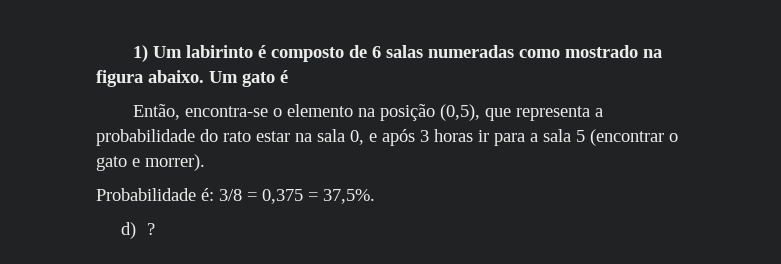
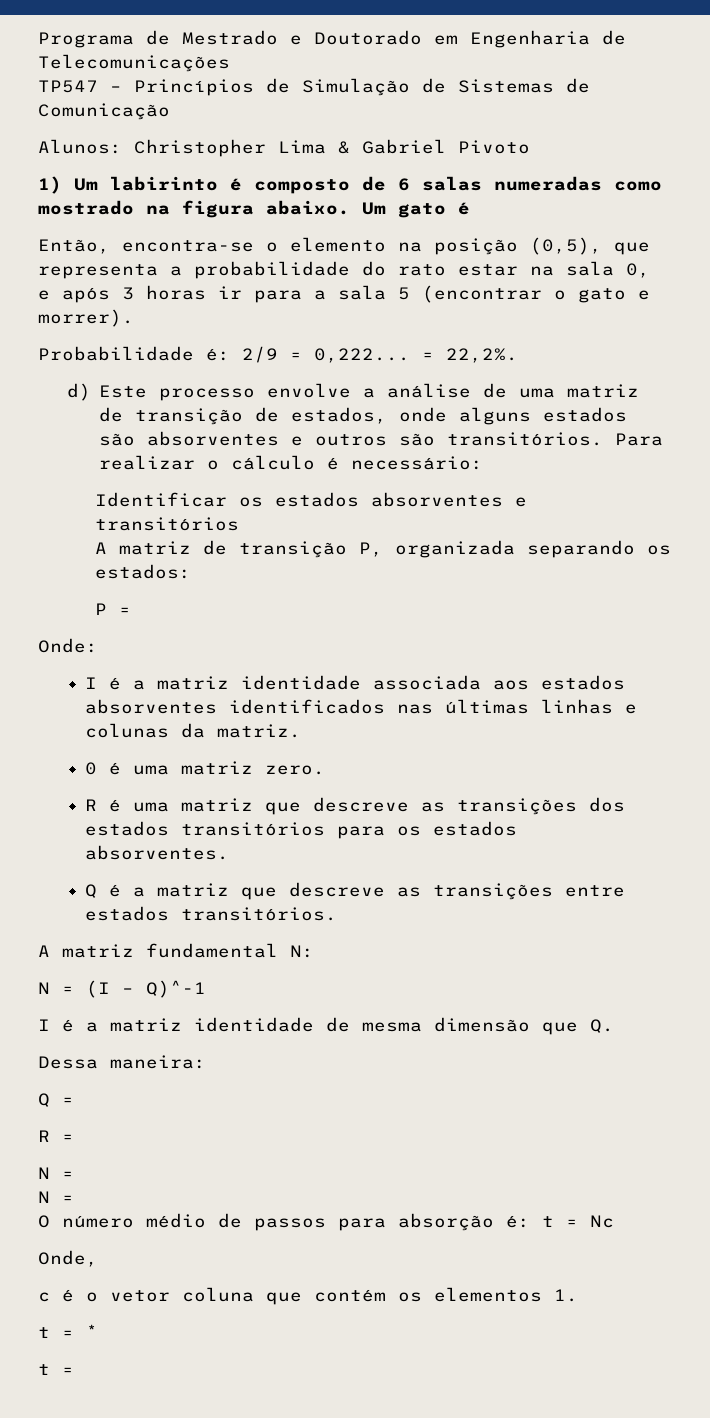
(133, 53) none -> [38,30,626,48] [38,54,230,72] [38,78,590,96] [38,103,170,120] [38,139,530,157] Programa de Mestrado e Doutorado em Engenharia de Telecomunicações // TP547 – Princípios de Simulação de Sistemas de Comunicação // Alunos: Christopher Lima & Gabriel Pivoto //
[219,189,375,204] [121,222,155,239] 3/8 = 0,375 = 37,5%. // d) ? -> [242,346,518,363] [66,383,639,401] [98,407,627,425] [98,431,663,446] [98,455,483,470] [95,492,528,507] [95,517,240,531] [95,540,672,558] [95,564,192,579] [95,603,132,615] [38,638,98,653] [84,675,625,690] [84,699,637,714] [84,723,301,738] [84,761,325,775] [84,797,625,815] [84,821,517,839] [84,845,229,860] [84,882,625,900] [84,906,337,921] [38,943,314,958] [38,980,206,998] [38,1017,614,1035] [38,1055,206,1069] [38,1093,74,1107] [38,1130,74,1142] [38,1167,74,1179] [38,1191,74,1203] [38,1213,614,1231] [38,1250,98,1267] [38,1287,578,1305] [38,1324,98,1338] [38,1364,74,1375] 2/9 = 0,222... = 22,2%. // d) Este processo envolve a análise de uma matriz de transição de estados, onde alguns estados são absorventes e outros são transitórios. Para realizar o cálculo é necessário: // Identificar os estados absorventes e transitórios // A matriz de transição P, organizada separando os estados: // P = // Onde: // I é a matriz identidade associada aos estados absorventes identificados nas últimas linhas e colunas da matriz. // 0 é uma matriz zero. // R é uma matriz que descreve as transições dos estados transitórios para os estados absorventes. // Q é a matriz que descreve as transições entre estados transitórios. // A matriz fundamental N: // N = (I – Q)^-1 // I é a matriz identidade de mesma dimensão que Q. // Dessa maneira: // Q = // R = // N = // N = // O número médio de passos para absorção é: t = Nc // Onde, // c é o vetor coluna que contém os elementos 1. // t = * // t =

